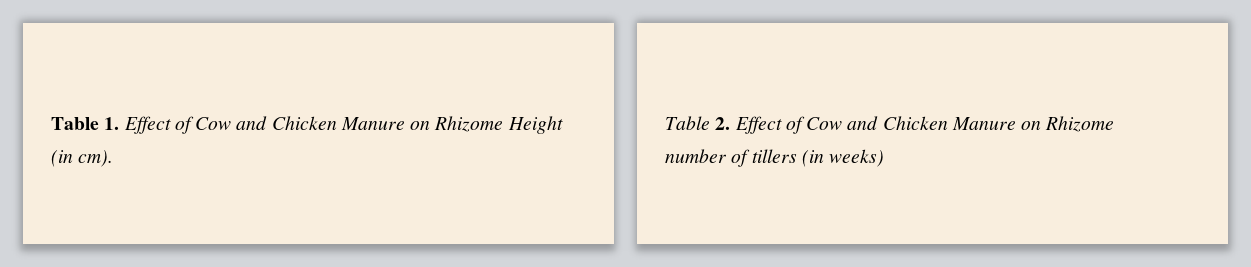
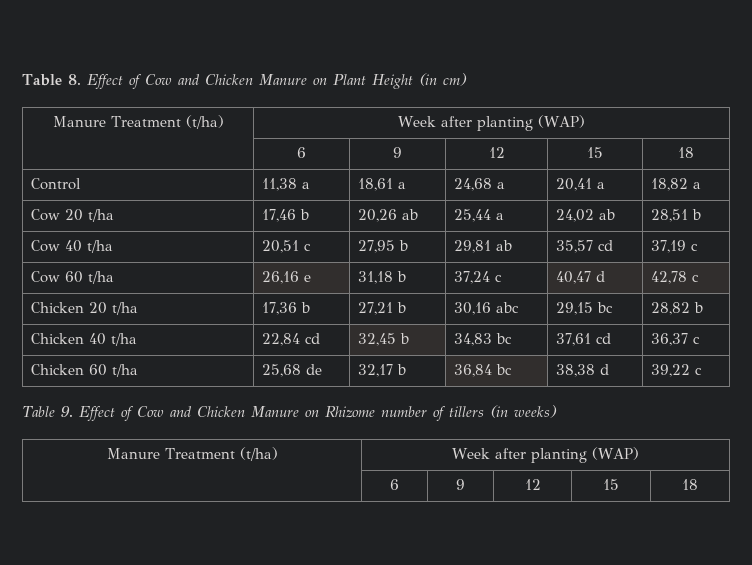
[51,116,504,134] Table 1. Effect of Cow and Chicken Manure on Rhizome -> [22,74,366,89] Table 8. Effect of Cow and Chicken Manure on Plant
[78,150,114,167] [665,116,731,130] cm). // Table 2. -> [442,73,467,86] [52,115,224,129] [398,115,585,131] [297,147,306,158] [393,147,402,158] [488,147,505,158] [587,147,603,158] [678,147,694,158] [31,178,82,190] [262,178,311,191] [358,178,407,191] [454,178,506,191] [556,178,606,191] [651,178,702,191] [31,209,115,222] [262,209,310,222] [358,209,419,222] [454,209,505,222] [556,209,616,222] [651,209,702,222] [31,240,114,253] [262,240,312,253] [358,240,409,253] [454,240,513,253] [556,240,614,253] [651,240,699,253] [31,271,115,284] [262,271,312,284] [358,271,407,284] [454,271,503,284] [556,271,606,284] [651,271,700,284] [31,302,139,315] [262,302,311,315] [358,302,407,315] [454,302,520,315] [556,302,614,315] [651,302,704,315] [31,333,138,346] [262,333,321,346] [358,333,410,346] [454,333,513,346] [556,333,612,346] [651,333,701,346] [31,364,139,377] [262,364,323,377] [358,364,407,377] [454,364,513,377] [556,364,610,377] [651,364,703,377] [22,406,73,417] cm) // Manure Treatment (t/ha) | Week after planting (WAP) // | 6 | 9 | 12 | 15 | 18 // Control | 11,38 a | 18,61 a | 24,68 a | 20,41 a | 18,82 a // Cow 20 t/ha | 17,46 b | 20,26 ab | 25,44 a | 24,02 ab | 28,51 b // Cow 40 t/ha | 20,51 c | 27,95 b | 29,81 ab | 35,57 cd | 37,19 c // Cow 60 t/ha | 26,16 e | 31,18 b | 37,24 c | 40,47 d | 42,78 c // Chicken 20 t/ha | 17,36 b | 27,21 b | 30,16 abc | 29,15 bc | 28,82 b // Chicken 40 t/ha | 22,84 cd | 32,45 b | 34,83 bc | 37,61 cd | 36,37 c // Chicken 60 t/ha | 25,68 de | 32,17 b | 36,84 bc | 38,38 d | 39,22 c // Table 9.
(885, 158) none -> [106,447,278,461] [452,447,639,463] [390,479,399,490] [456,479,465,490] [524,479,541,490] [603,479,619,490] [682,479,698,490] // Manure Treatment (t/ha) | Week after planting (WAP) // | 6 | 9 | 12 | 15 | 18

